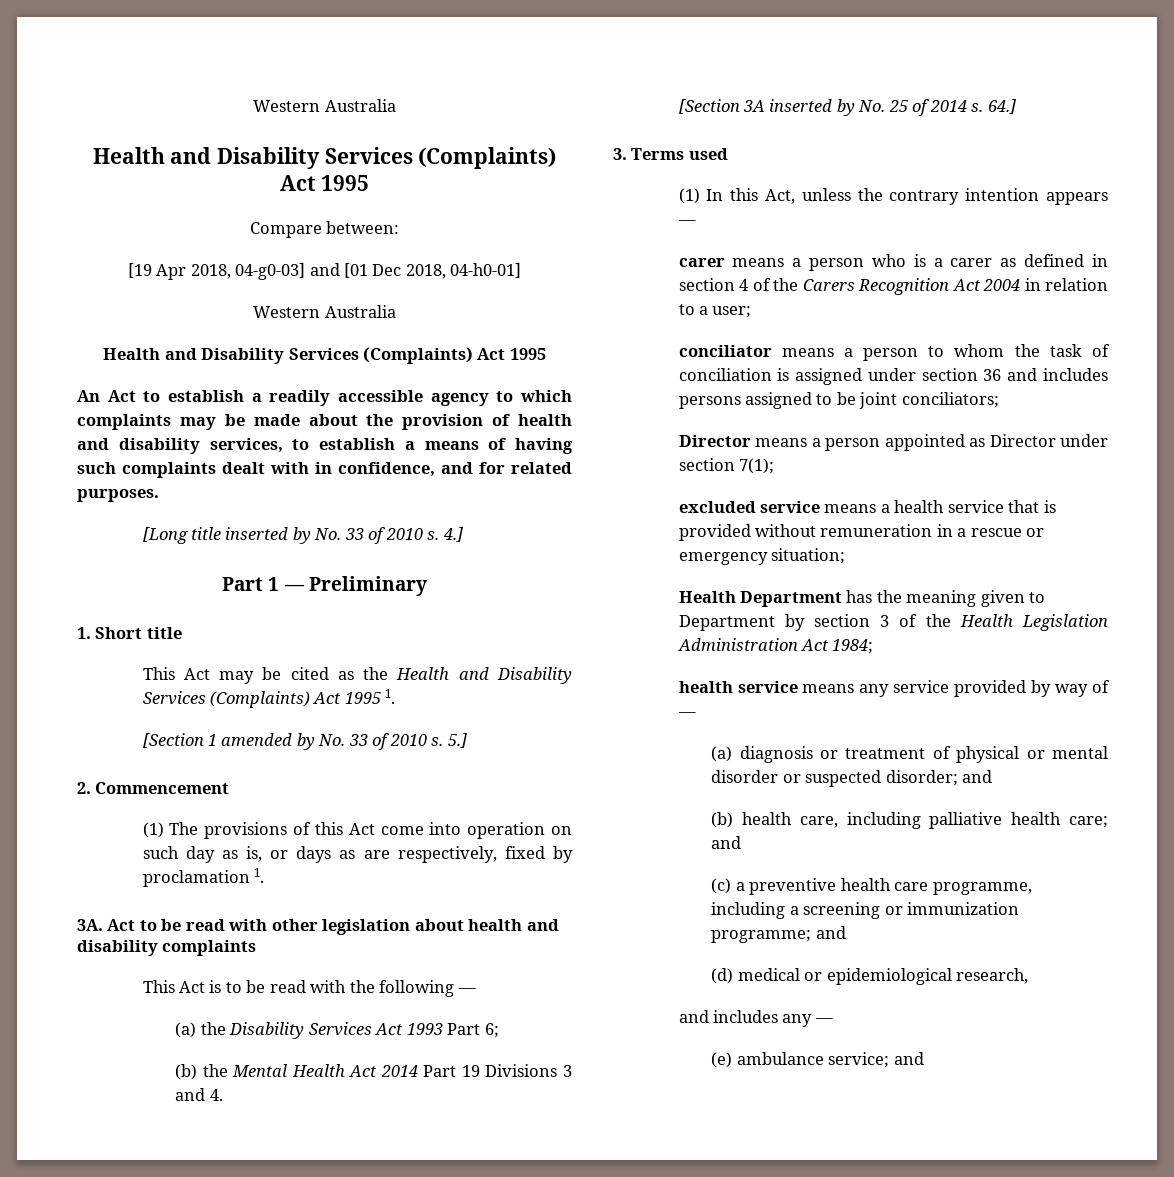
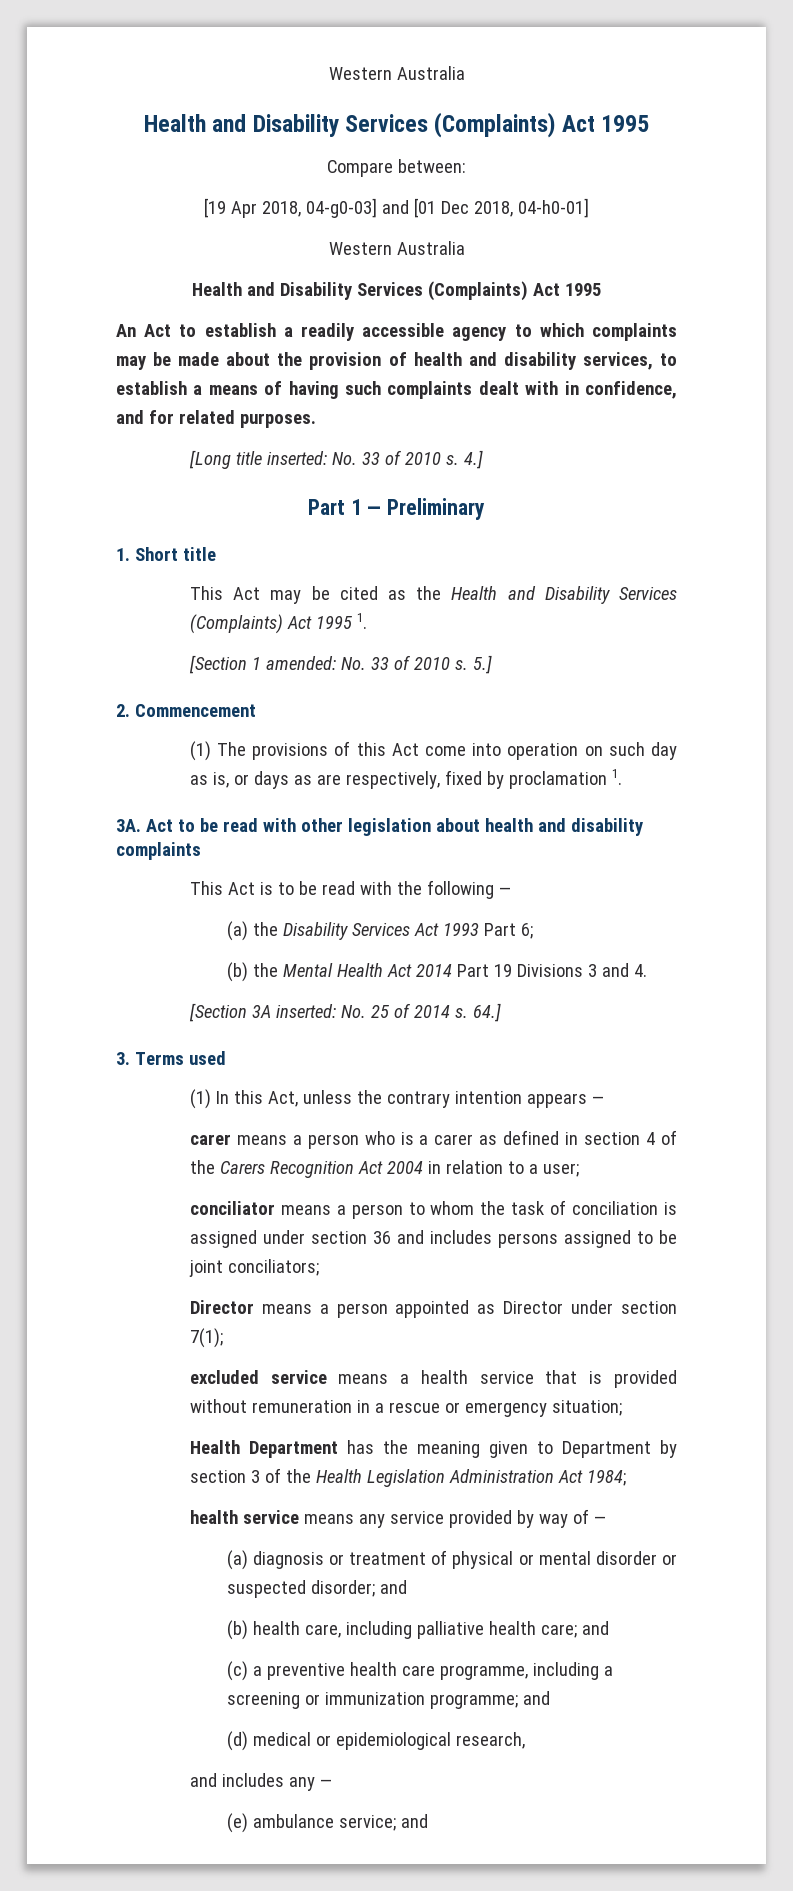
[225,527,311,544] inserted by -> [266,451,327,465] inserted:
[221,733,315,750] amended by -> [265,656,336,670] amended:
[769,99,855,116] inserted by -> [275,1004,336,1018] inserted:

